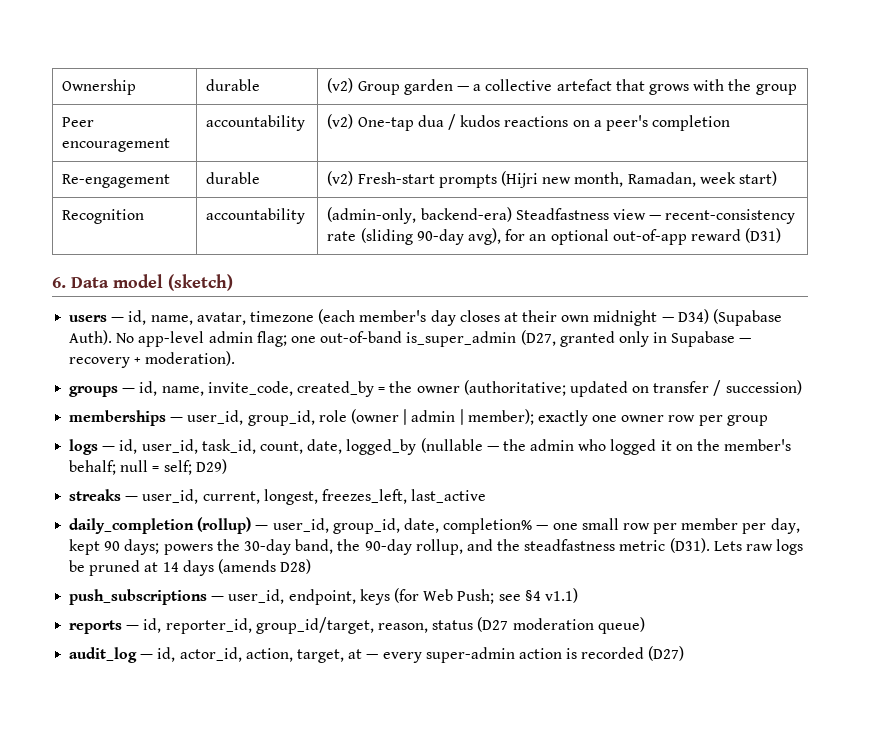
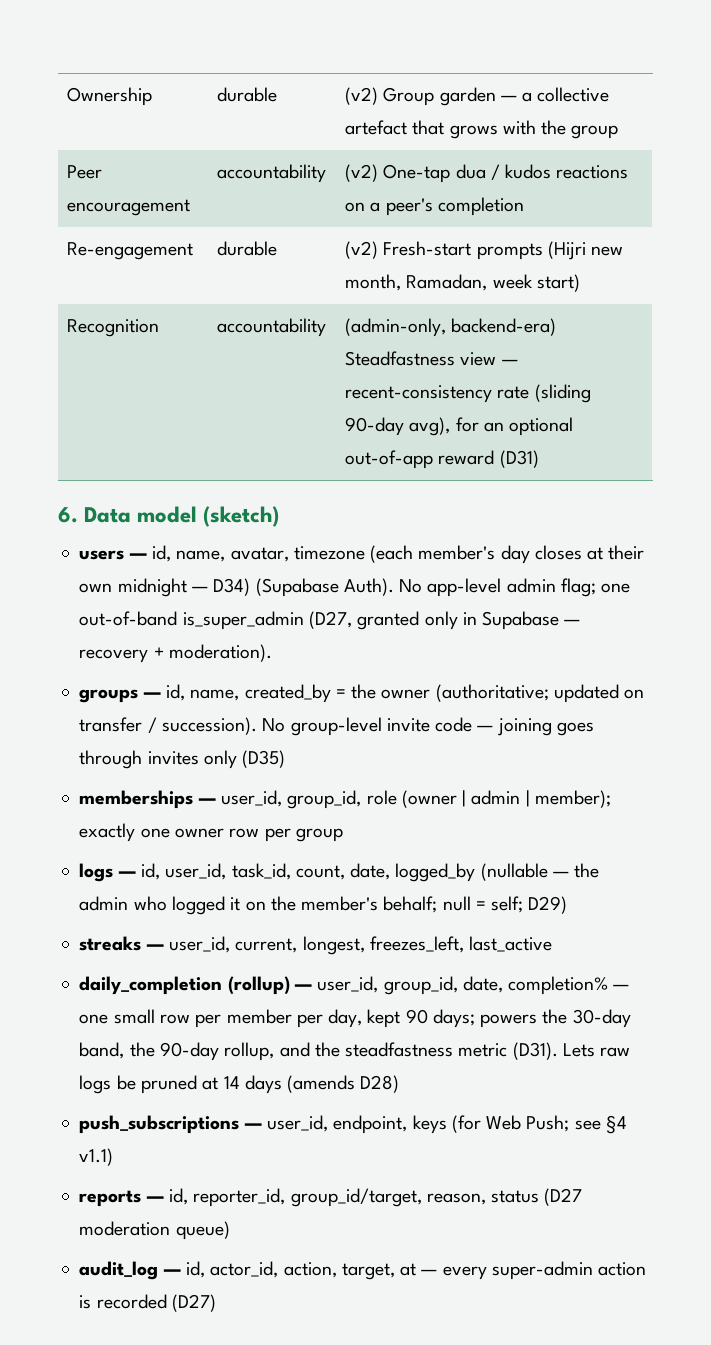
[207,381,293,396] invite_code, -> (240, 695) none
[725,380,802,395] succession) -> [161,717,594,736] [79,750,286,769] succession). No group-level invite code — joining goes through invites only (D35)

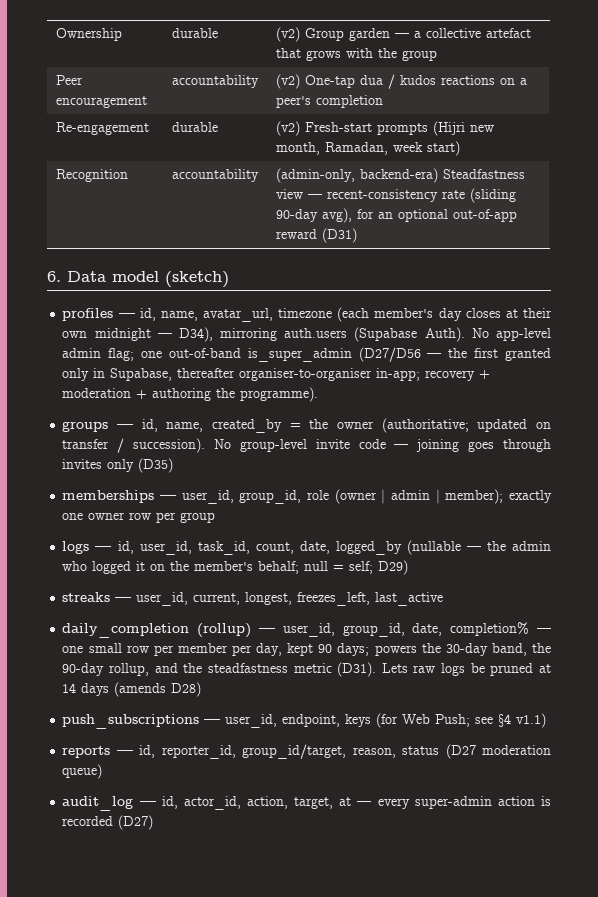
[79,545,289,562] users — id, name, avatar, -> [62,308,273,322] profiles — id, name, avatar_url,
[213,578,251,596] D34) -> [178,327,348,342] D34), mirroring auth.users
[308,611,581,630] [79,644,272,663] (D27, granted only in Supabase — recovery + moderation). -> [358,347,551,362] [62,368,491,381] [62,387,319,402] (D27/D56 — the first granted only in Supabase, thereafter organiser-to-organiser in-app; recovery + moderation + authoring the programme).

